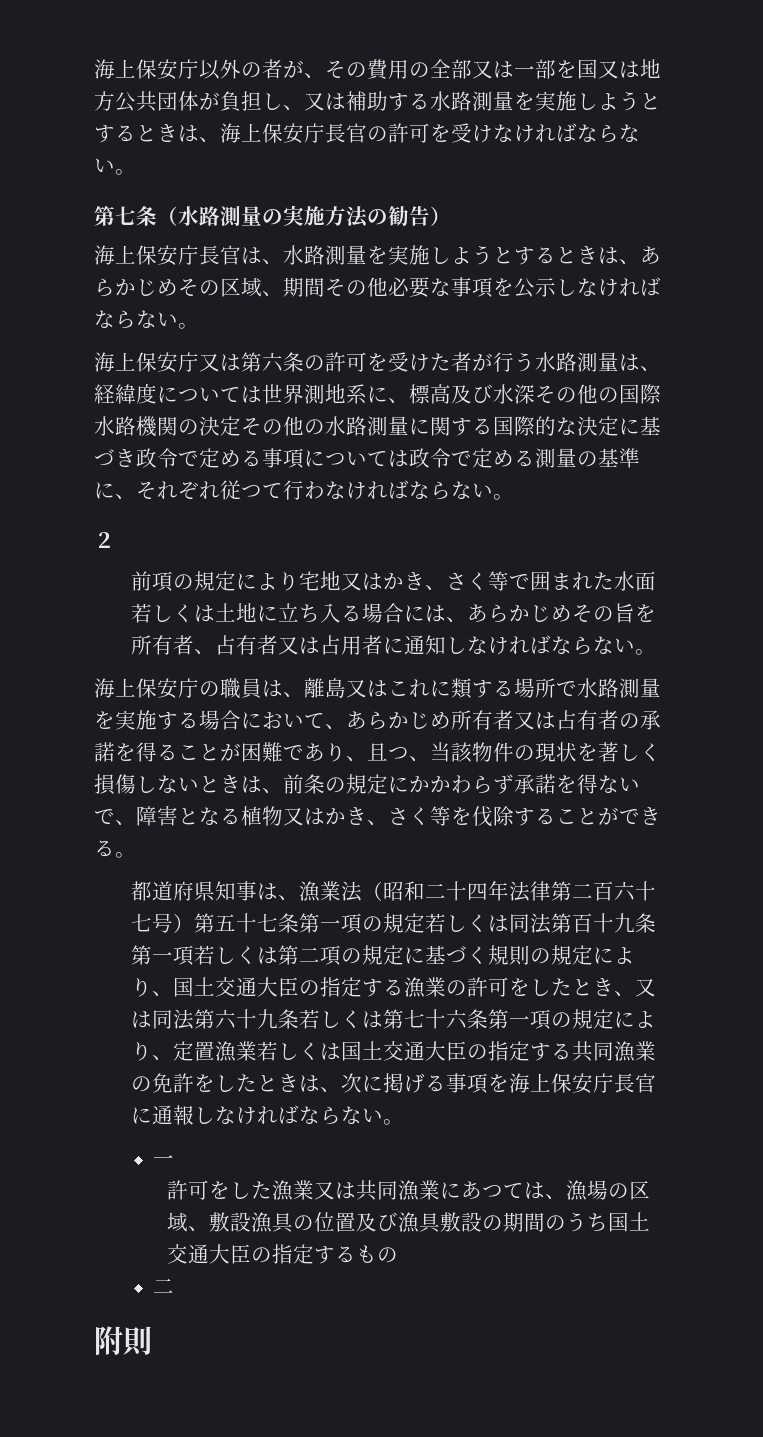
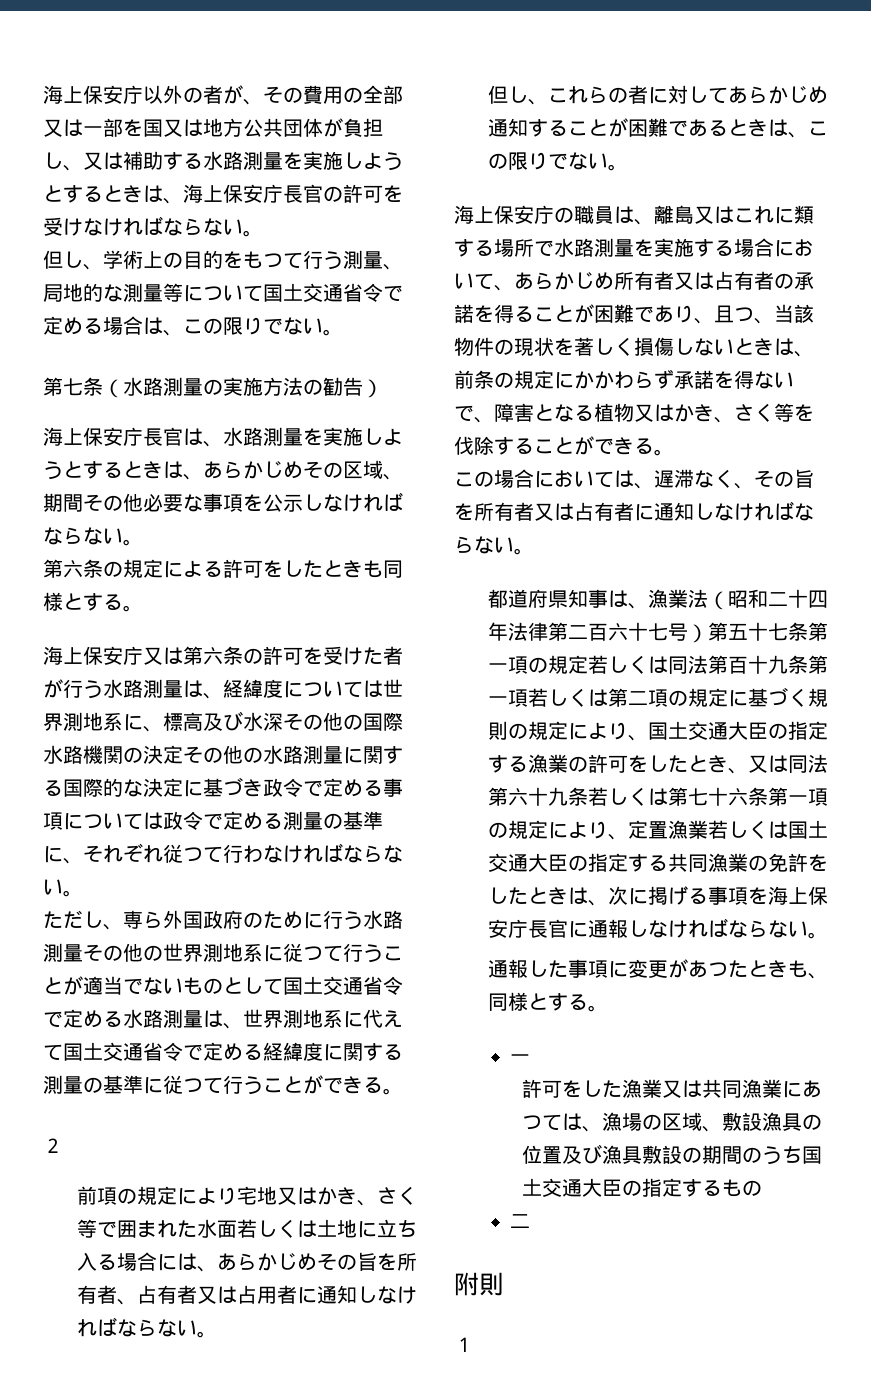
(136, 172) none -> [43,250,403,270] [43,283,403,302] [43,316,343,336] // 但し、学術上の目的をもつて行う測量、局地的な測量等について国土交通省令で定める場合は、この限りでない。
(199, 326) none -> [43,559,403,578] [43,592,143,612] // 第六条の規定による許可をしたときも同様とする。
(514, 497) none -> [43,910,403,930] [43,943,403,963] [43,976,403,995] [43,1009,403,1029] [43,1042,403,1061] [43,1075,403,1095] // ただし、専ら外国政府のために行う水路測量その他の世界測地系に従つて行うことが適当でないものとして国土交通省令で定める水路測量は、世界測地系に代えて国土交通省令で定める経緯度に関する測量の基準に従つて行うことができる。
(656, 652) none -> [487,85,828,105] [487,118,828,138] [487,152,628,171] // 但し、これらの者に対してあらかじめ通知することが困難であるときは、この限りでない。
(136, 855) none -> [454,469,814,489] [454,501,814,521] [454,536,534,555] // この場合においては、遅滞なく、その旨を所有者又は占有者に通知しなければならない。
(404, 1122) none -> [487,959,828,979] [487,992,608,1012] // 通報した事項に変更があつたときも、同様とする。
(152, 1341) none -> [454,1337,474,1352] // １

